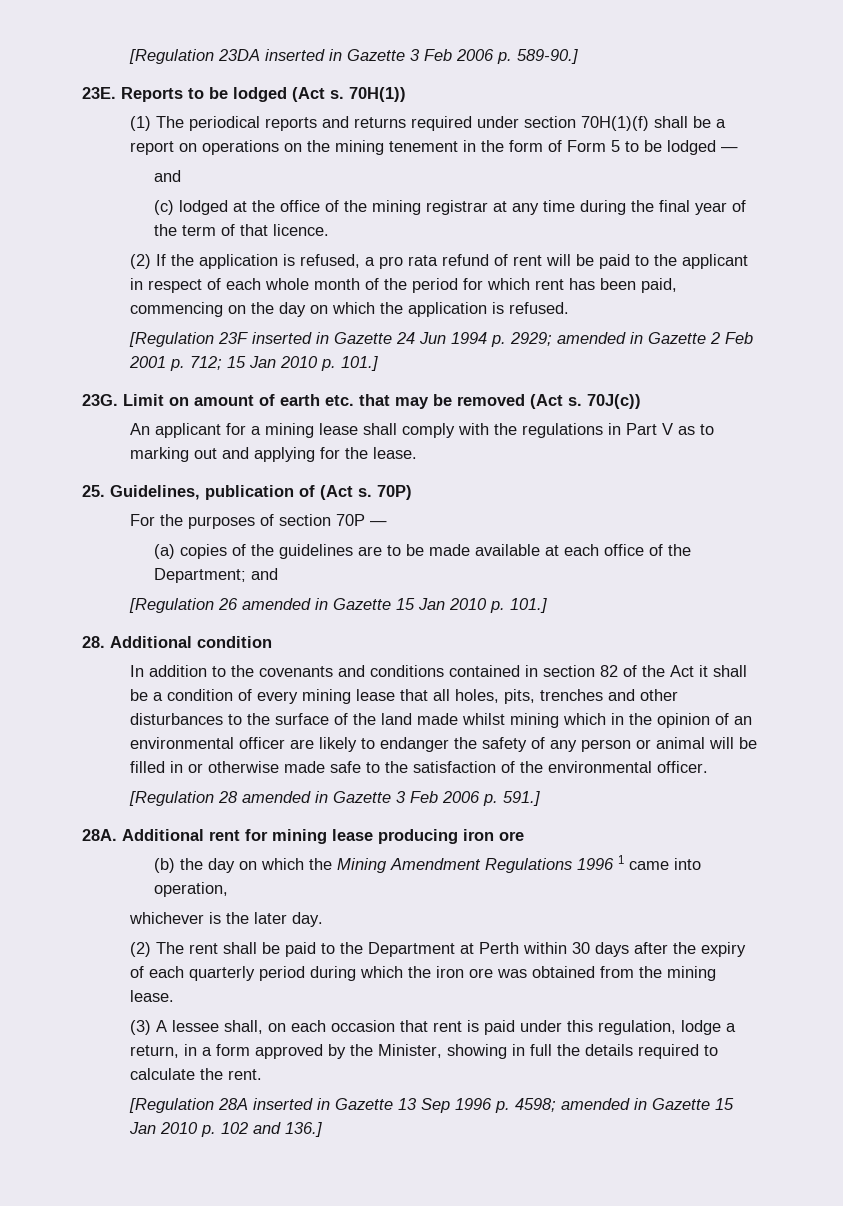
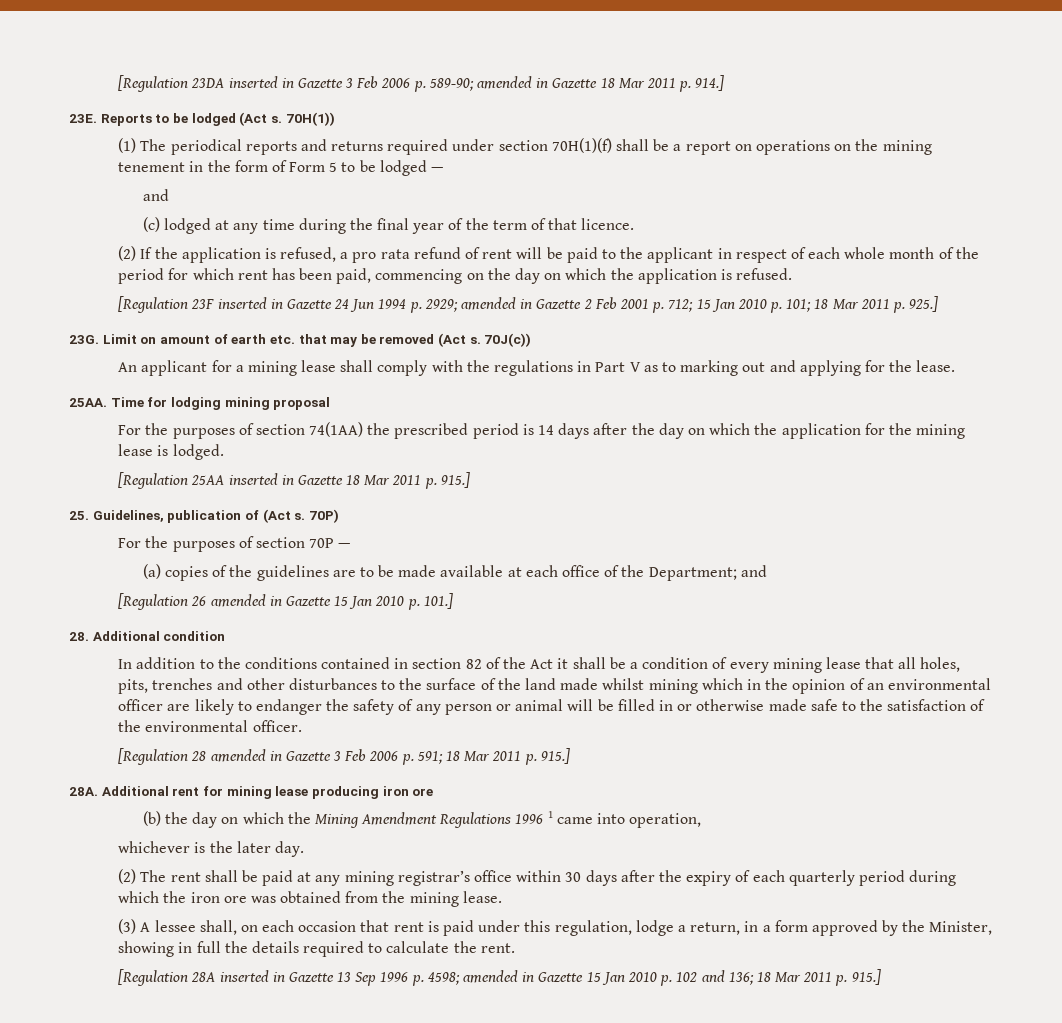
[516,49,578,64] 589-90.] -> [428,75,725,92] 589-90; amended in Gazette 18 Mar 2011 p. 914.]
[251,200,507,215] the office of the mining registrar at -> (230, 225) none
[340,356,378,371] 101.] -> [786,296,939,313] 101; 18 Mar 2011 p. 925.]
(417, 453) none -> [69,397,331,410] [118,422,966,439] [118,444,224,460] [118,472,470,489] // 25AA. Time for lodging mining proposal // For the purposes of section 74(1AA) the prescribed period is 14 days after the day on which the application for the mining lease is lodged. // [Regulation 25AA inserted in Gazette 18 Mar 2011 p. 915.]
[258,665,365,677] covenants and -> (241, 663) none
[502,791,540,806] 591.] -> [416,748,570,765] 591; 18 Mar 2011 p. 915.]
[320,942,519,957] to the Department at Perth -> [297,870,513,886] at any mining registrar’s office
[284,1122,322,1137] 136.] -> [728,969,881,986] 136; 18 Mar 2011 p. 915.]

